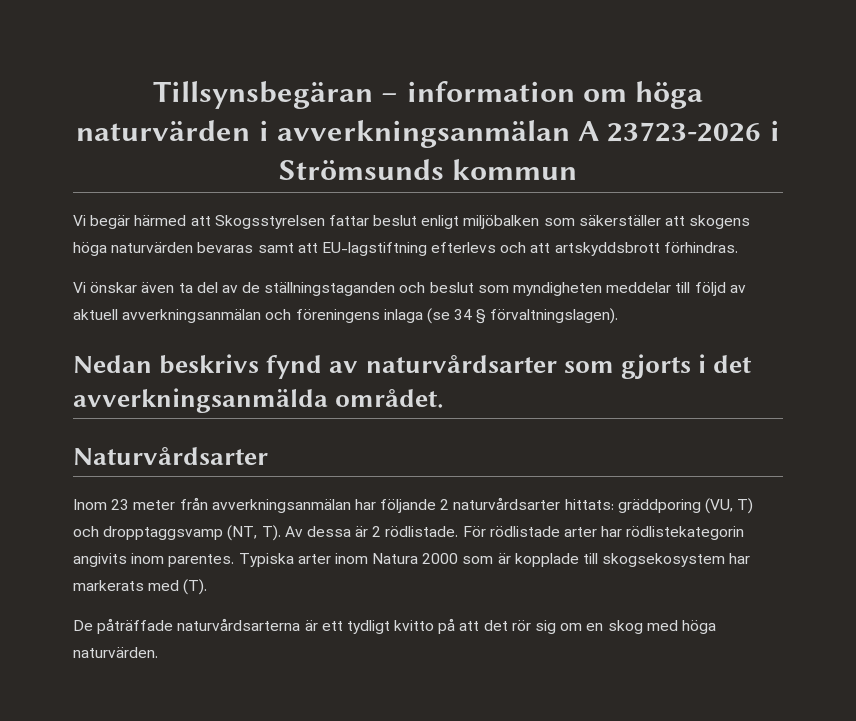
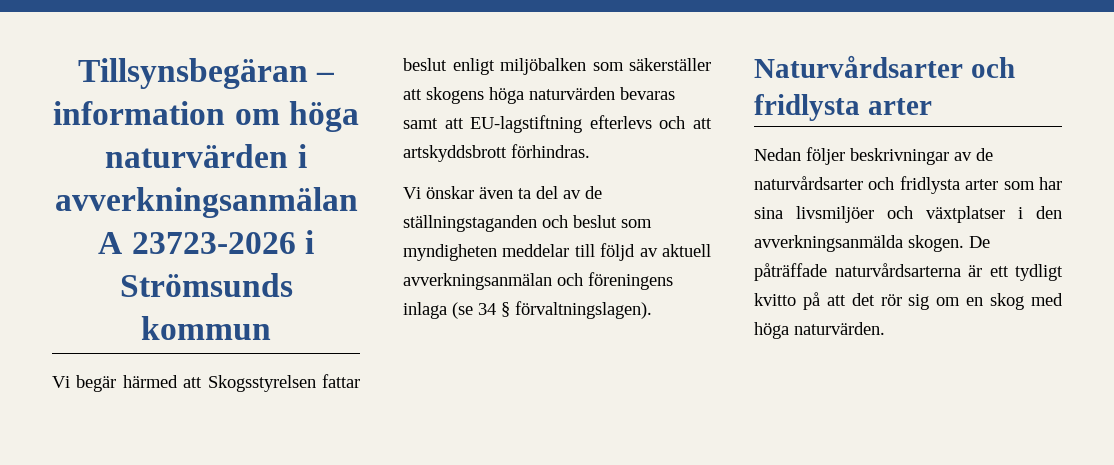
[73,354,753,379] [73,388,445,413] [73,447,268,465] [73,497,754,514] [73,525,745,541] [73,553,751,567] [73,579,208,595] Nedan beskrivs fynd av naturvårdsarter som gjorts i det avverkningsanmälda området. // Naturvårdsarter // Inom 23 meter från avverkningsanmälan har följande 2 naturvårdsarter hittats: gräddporing (VU, T) och dropptaggsvamp (NT, T). Av dessa är 2 rödlistade. För rödlistade arter har rödlistekategorin angivits inom parentes. Typiska arter inom Natura 2000 som är kopplade till skogsekosystem har markerats med (T). // -> [754,55,1015,78] [754,94,932,121] [754,147,993,165] [754,176,1062,194] [754,206,1062,223] [754,235,964,252] Naturvårdsarter och fridlysta arter // Nedan följer beskrivningar av de naturvårdsarter och fridlysta arter som har sina livsmiljöer och växtplatser i den avverkningsanmälda skogen.

